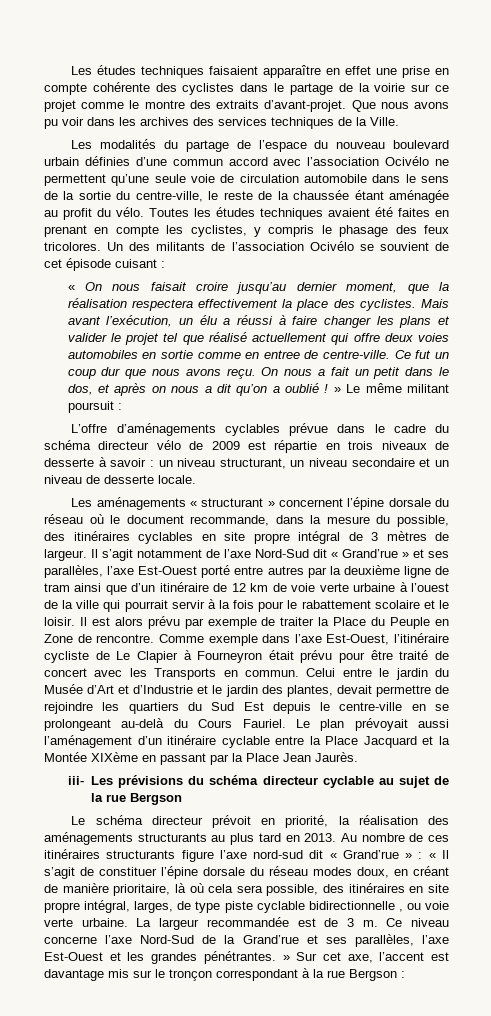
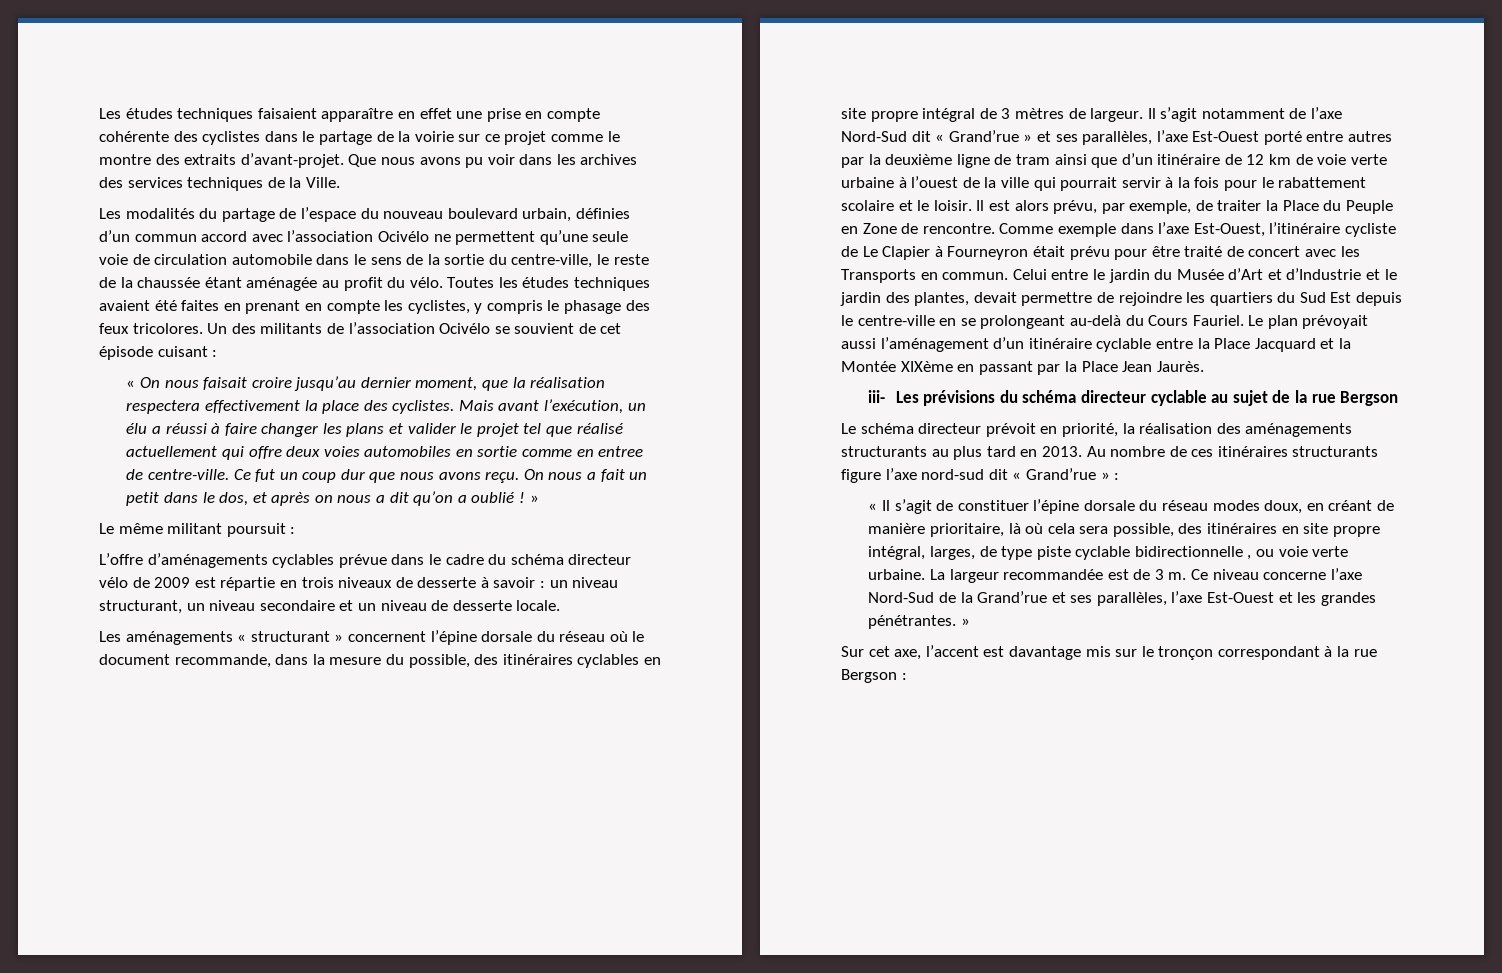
[44,156,167,166] urbain définies d’une -> [522,208,630,222] [99,230,130,242] urbain, définies d’un
(341, 390) none -> (539, 499) //
[147,616,257,629] prévu par exemple -> [1053,200,1192,214] prévu, par exemple,
(423, 855) none -> (1120, 476) //
(290, 958) none -> (970, 622) //

